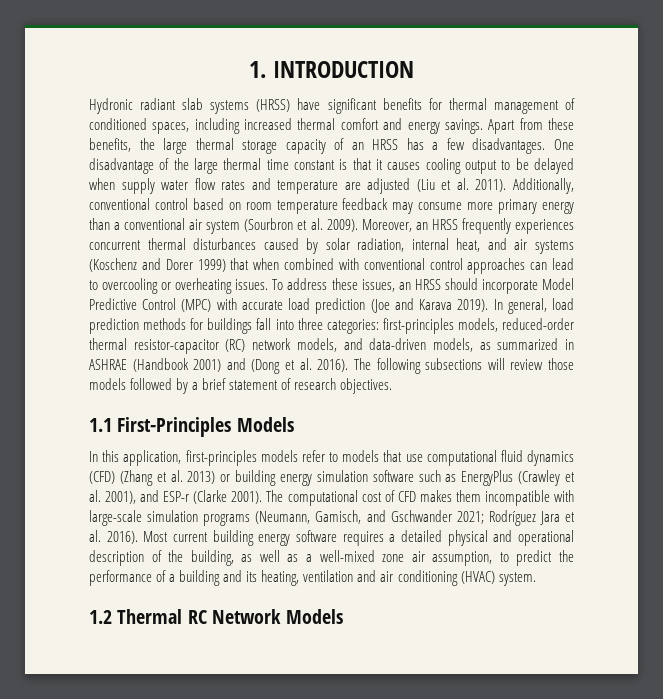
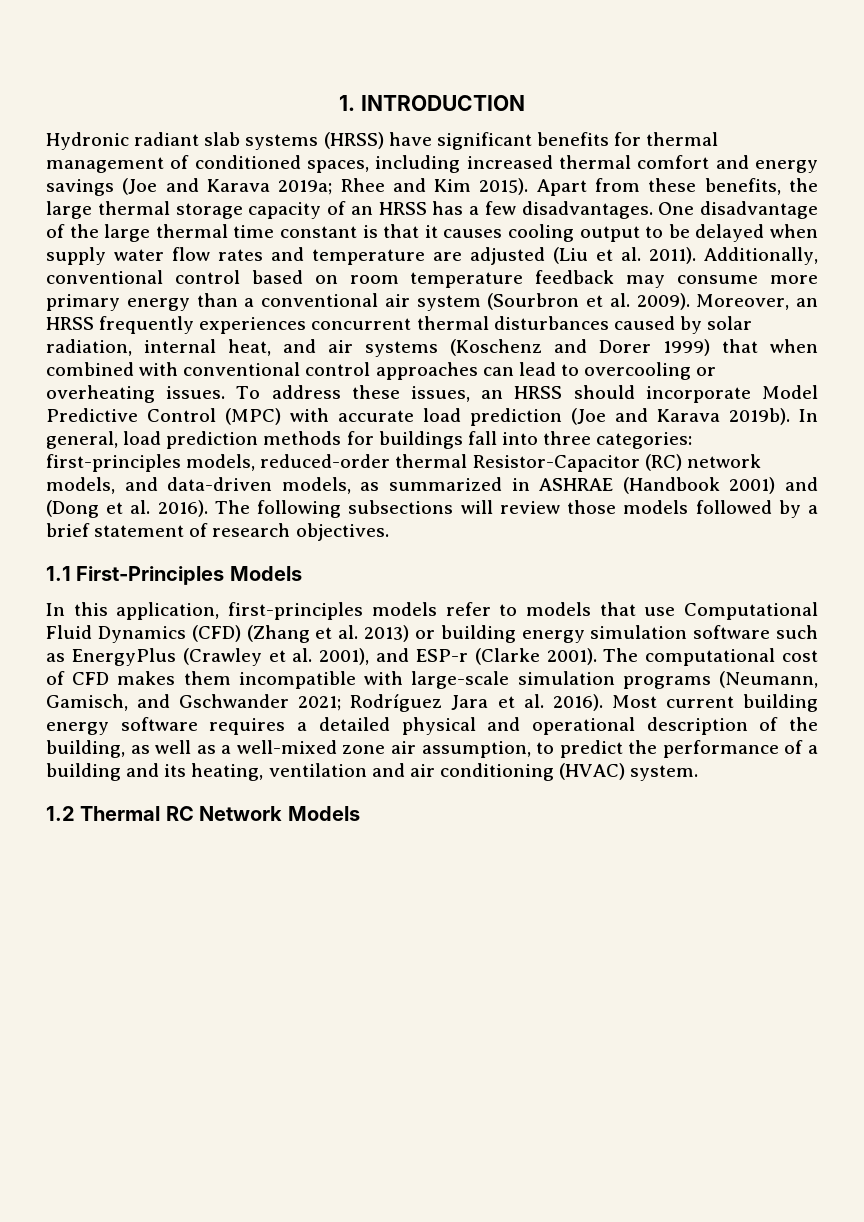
[444,119,483,134] savings. -> [46,178,529,196] savings (Joe and Karava 2019a; Rhee and Kim 2015).
[457,299,489,312] 2019). -> [729,408,790,425] 2019b).
[133,339,219,354] resistor-capacitor -> [472,455,640,472] Resistor-Capacitor
[426,450,574,466] computational fluid dynamics -> [684,602,819,620] [46,625,186,643] Computational Fluid Dynamics

